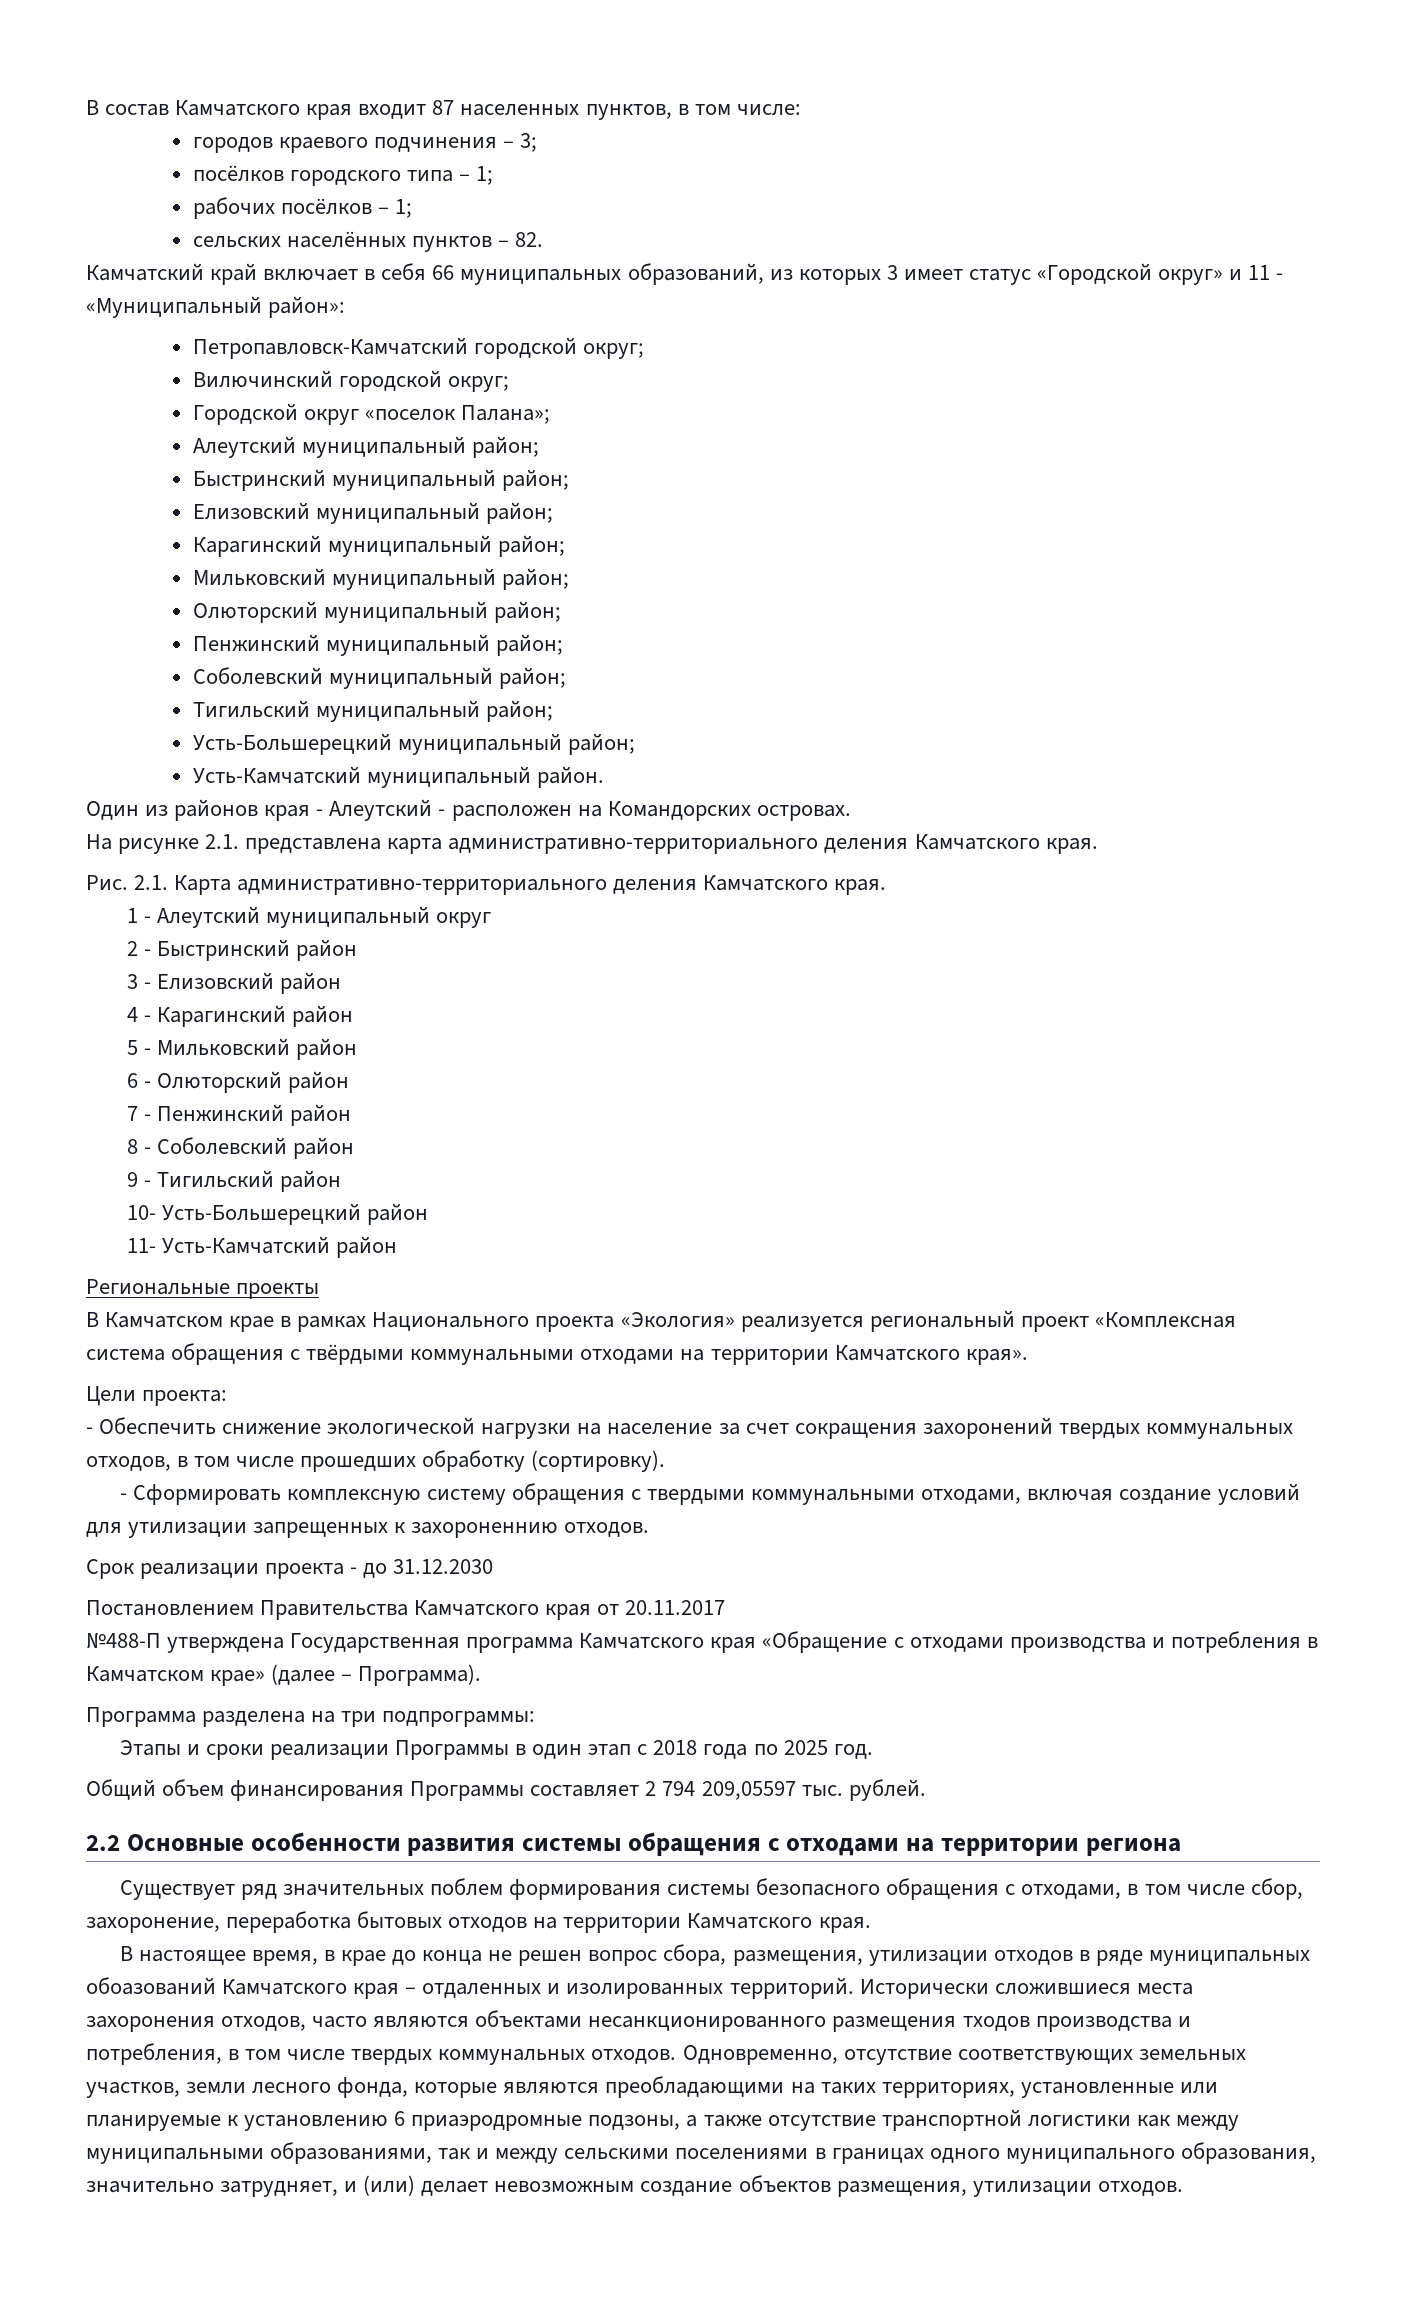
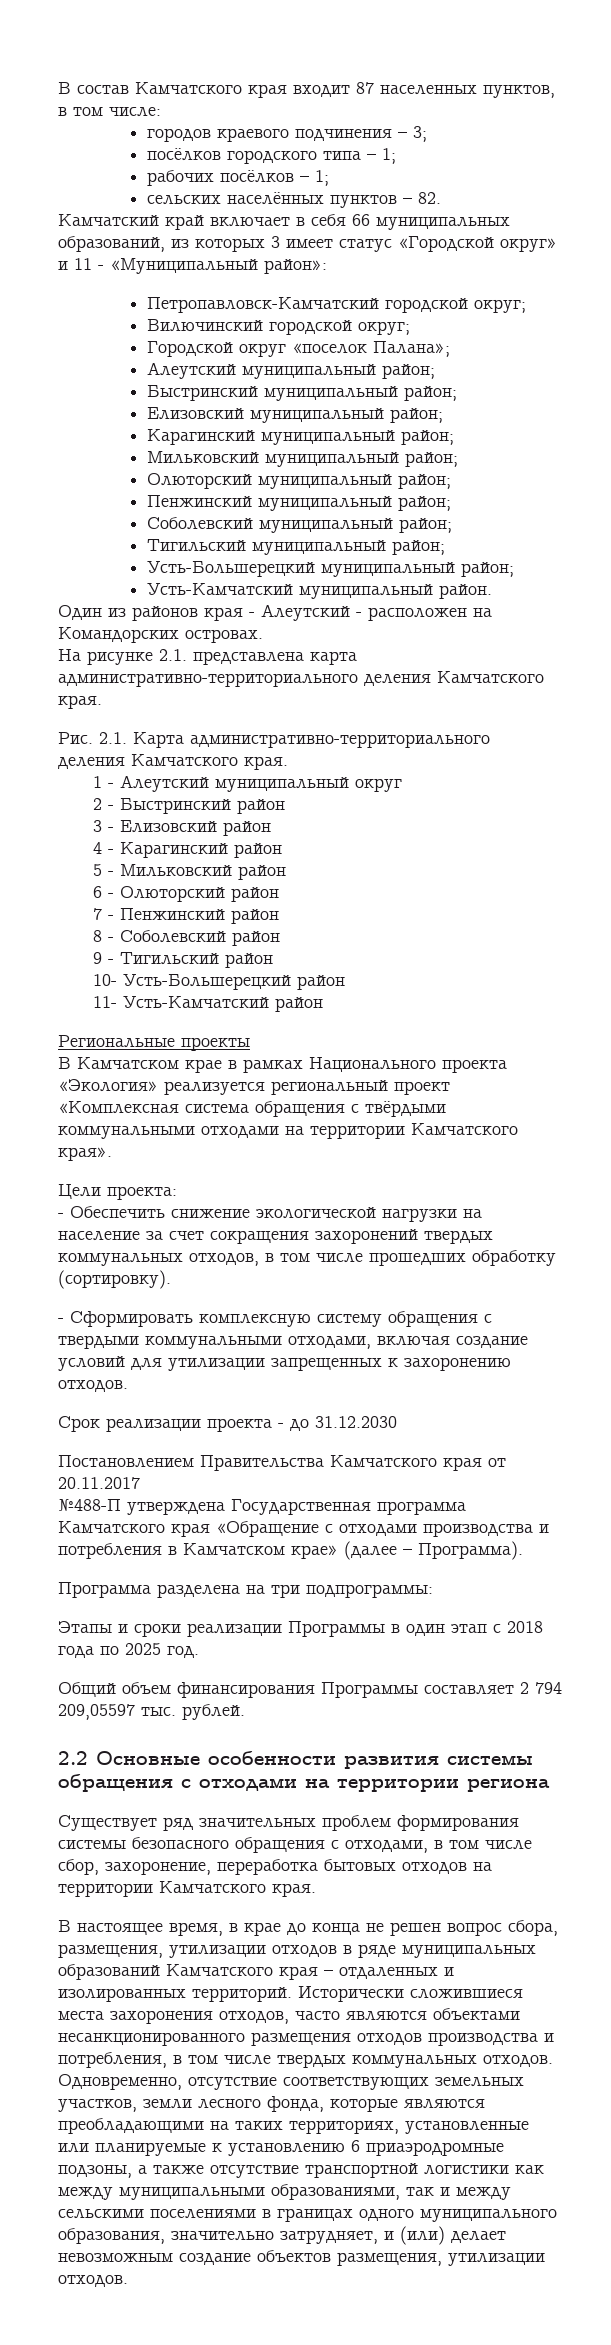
[411,1522,559,1538] захороненнию -> [404,1357,511,1371] захоронению
[429,1878,503,1896] поблем -> [322,1815,391,1831] проблем
[86,1977,216,1995] обоазований -> [58,1964,160,1980] образований
[962,2016,1030,2031] тходов -> [357,2033,422,2045] отходов

